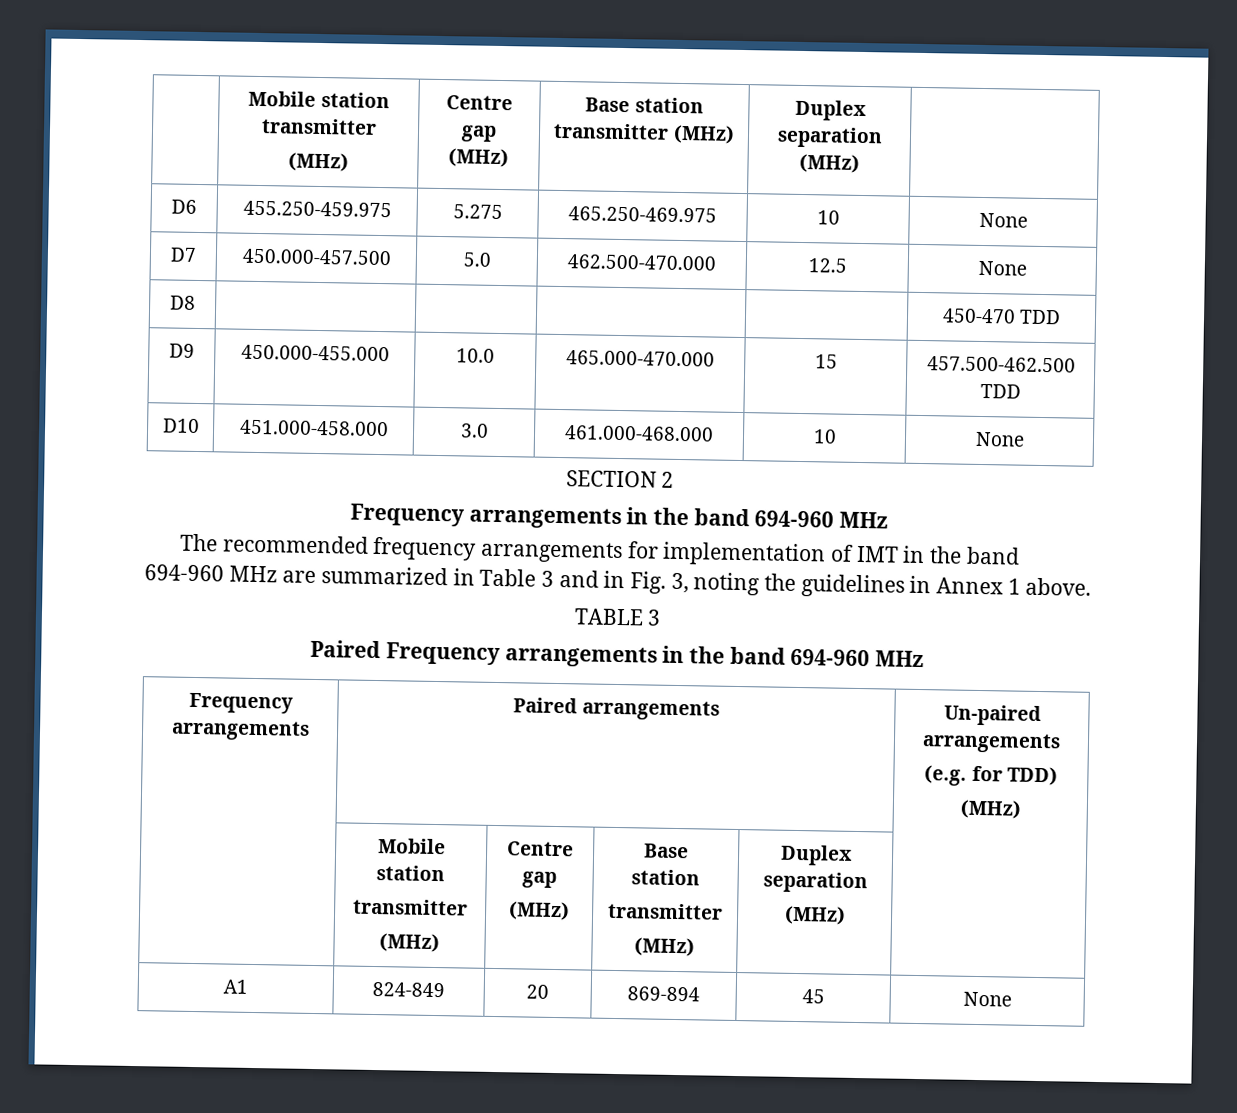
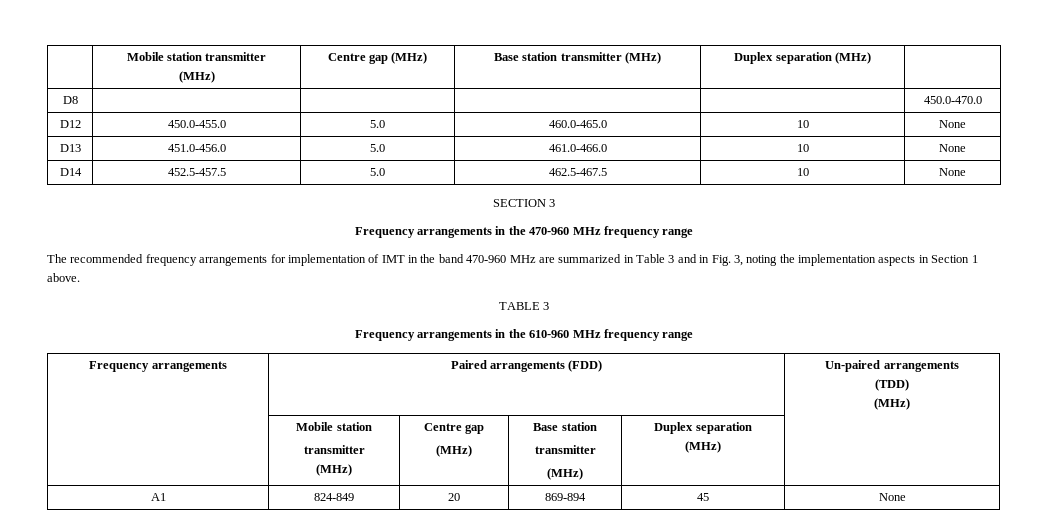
[171,199,197,214] [242,200,392,218] [452,204,503,220] [568,206,717,223] [816,210,840,225] [978,212,1028,228] [170,247,197,262] [241,248,392,266] [462,252,492,267] [567,254,716,271] [807,258,847,273] [977,260,1027,276] [170,295,196,310] [941,308,1062,325] [169,343,195,358] [240,344,390,362] [456,348,495,363] [566,350,715,367] [814,354,838,369] [926,356,1076,373] [979,383,1021,399] [161,418,200,434] [238,419,389,437] [459,423,489,438] [564,425,714,442] D6 | 455.250-459.975 | 5.275 | 465.250-469.975 | 10 | None // D7 | 450.000-457.500 | 5.0 | 462.500-470.000 | 12.5 | None // D8 | | | | | 450-470 TDD // D9 | 450.000-455.000 | 10.0 | 465.000-470.000 | 15 | 457.500-462.500 TDD // D10 | 451.000-458.000 | 3.0 | 461.000-468.000 -> [62,96,78,104] [923,96,982,104] [59,120,81,128] [167,120,226,128] [370,120,385,128] [548,120,607,128] [796,120,809,128] [939,120,966,128] [59,144,81,152] [167,144,226,152] [370,144,385,152] [548,144,607,152] [796,144,809,152] [939,144,966,152] [59,168,82,176] [167,168,226,176] [370,168,385,176] [548,168,607,176] D8 | | | | | 450.0-470.0 // D12 | 450.0-455.0 | 5.0 | 460.0-465.0 | 10 | None // D13 | 451.0-456.0 | 5.0 | 461.0-466.0 | 10 | None // D14 | 452.5-457.5 | 5.0 | 462.5-467.5
[661,471,675,488] [349,503,889,530] 2 // Frequency arrangements in the band 694-960 MHz -> [549,199,556,207] [354,226,694,238] 3 // Frequency arrangements in the 470-960 MHz frequency range
[144,564,224,582] 694-960 -> [466,255,507,263] 470-960
[800,574,1005,598] guidelines in Annex -> [798,254,970,266] implementation aspects in Section
[310,639,924,668] Paired Frequency arrangements in the band 694-960 MHz -> [354,329,694,341] Frequency arrangements in the 610-960 MHz frequency range
(720, 710) none -> [568,360,603,372] (FDD)
[924,765,1058,786] (e.g. for TDD) -> [875,379,909,391] (TDD)

